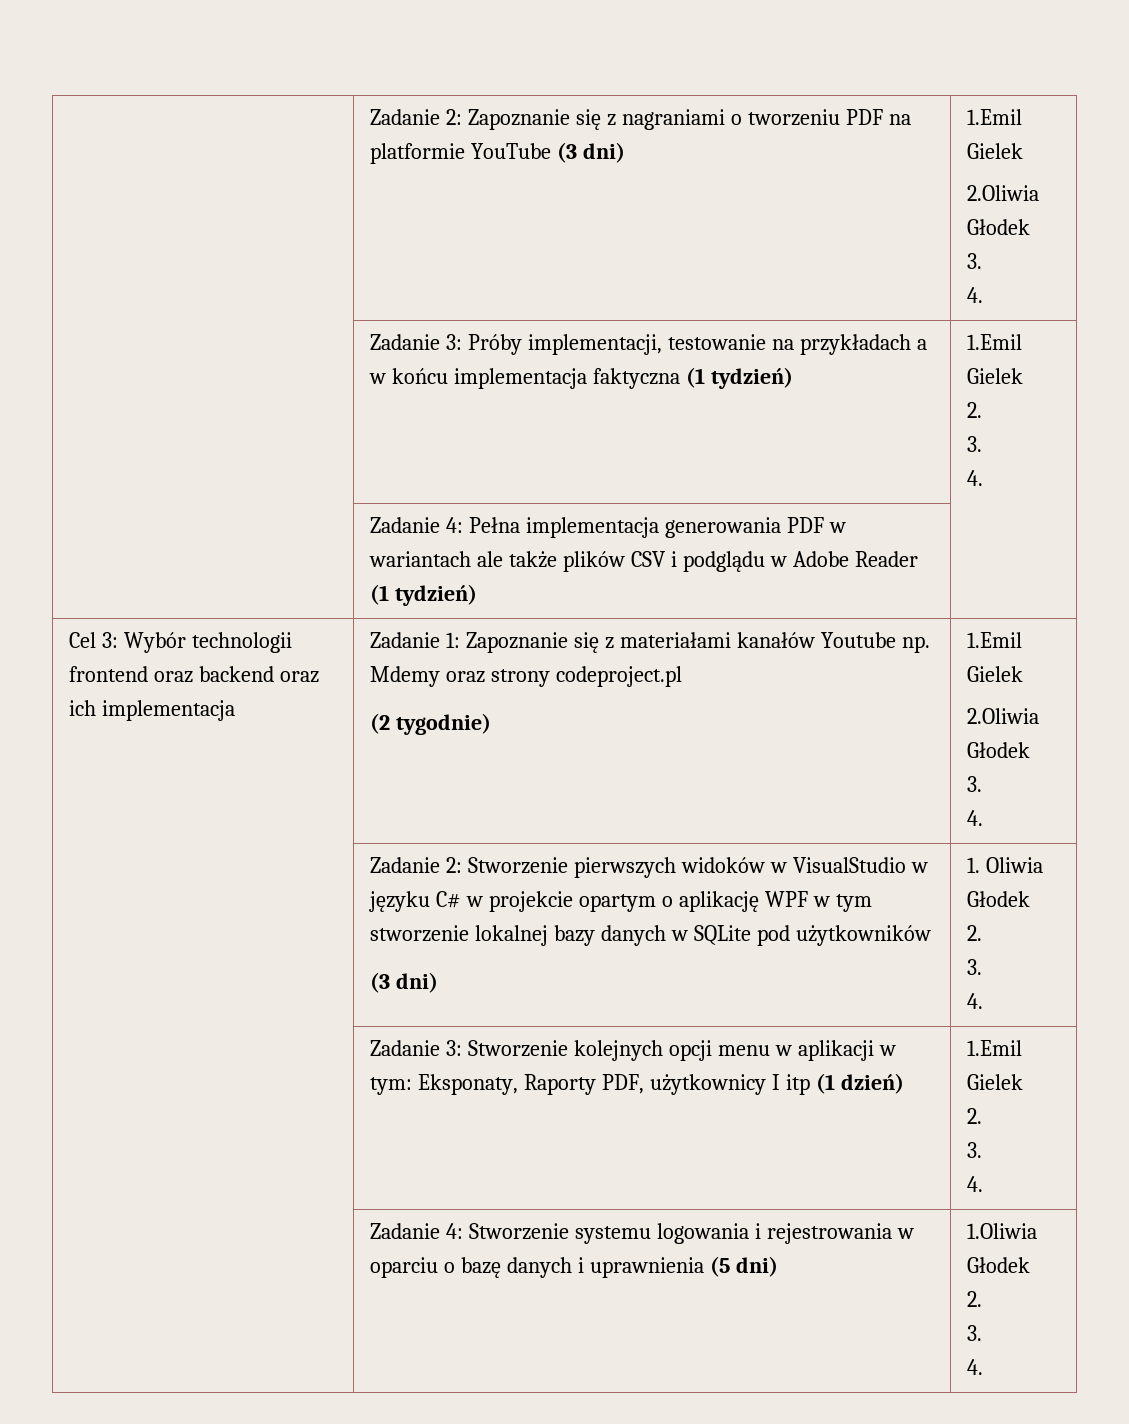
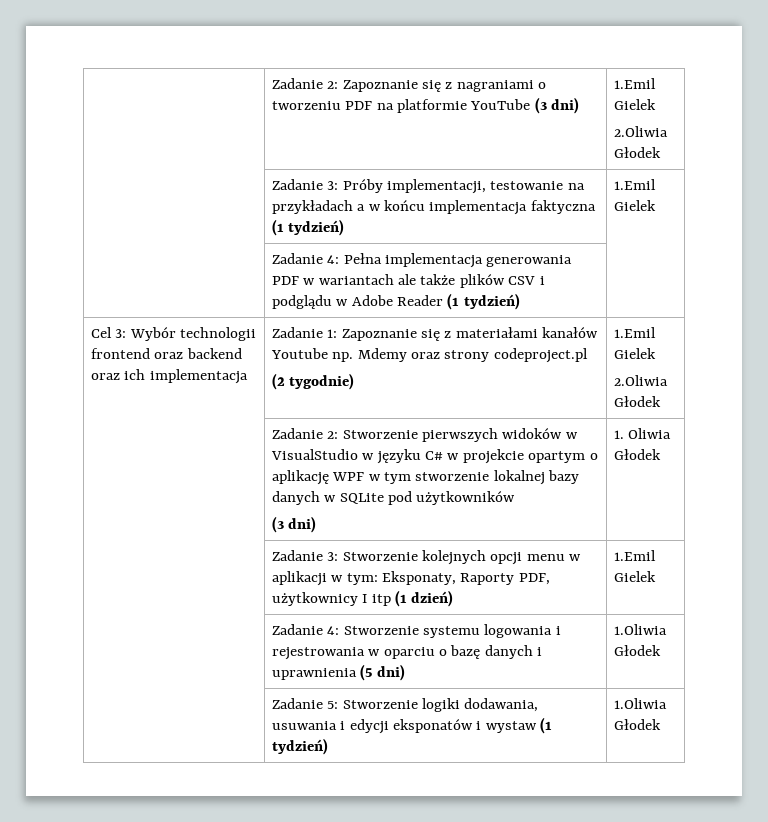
[967,253,983,269] [967,287,984,303] // 3. // 4. -> (661, 152) none
[967,402,983,418] [967,436,983,452] [967,470,984,486] // 2. // 3. // 4. -> (656, 205) none
[967,776,983,792] [967,810,984,826] // 3. // 4. -> (661, 401) none
[967,925,983,941] [967,959,983,975] [967,993,984,1009] // 2. // 3. // 4. -> (661, 454) none
[967,1108,983,1124] [967,1142,983,1158] [967,1176,984,1192] // 2. // 3. // 4. -> (656, 576) none
[967,1291,983,1307] [967,1325,983,1341] [967,1359,984,1375] // 2. // 3. // 4. -> [271,698,539,712] [271,717,553,734] [271,738,328,755] [613,698,667,709] [613,719,661,730] // | Zadanie 5: Stworzenie logiki dodawania, usuwania i edycji eksponatów i wystaw (1 tydzień) | 1.Oliwia Głodek

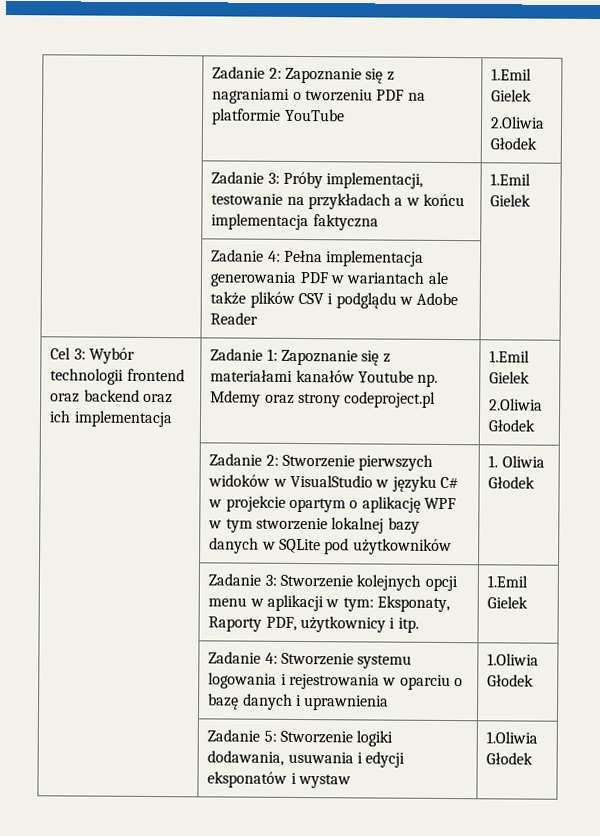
[534,97,580,114] (3 dni) -> (345, 115) none
[271,219,345,236] (1 tydzień) -> (379, 222) none
[447,293,520,310] (1 tydzień) -> (259, 318) none
[271,373,355,390] // (2 tygodnie) -> (437, 399) none
[271,516,317,533] // (3 dni) -> (452, 547) none
[362,590,454,607] I itp (1 dzień) -> [389,617,419,633] i itp.
[360,664,405,681] (5 dni) -> (390, 703) none
[540,717,553,734] [271,738,328,755] (1 tydzień) -> (351, 781) none

